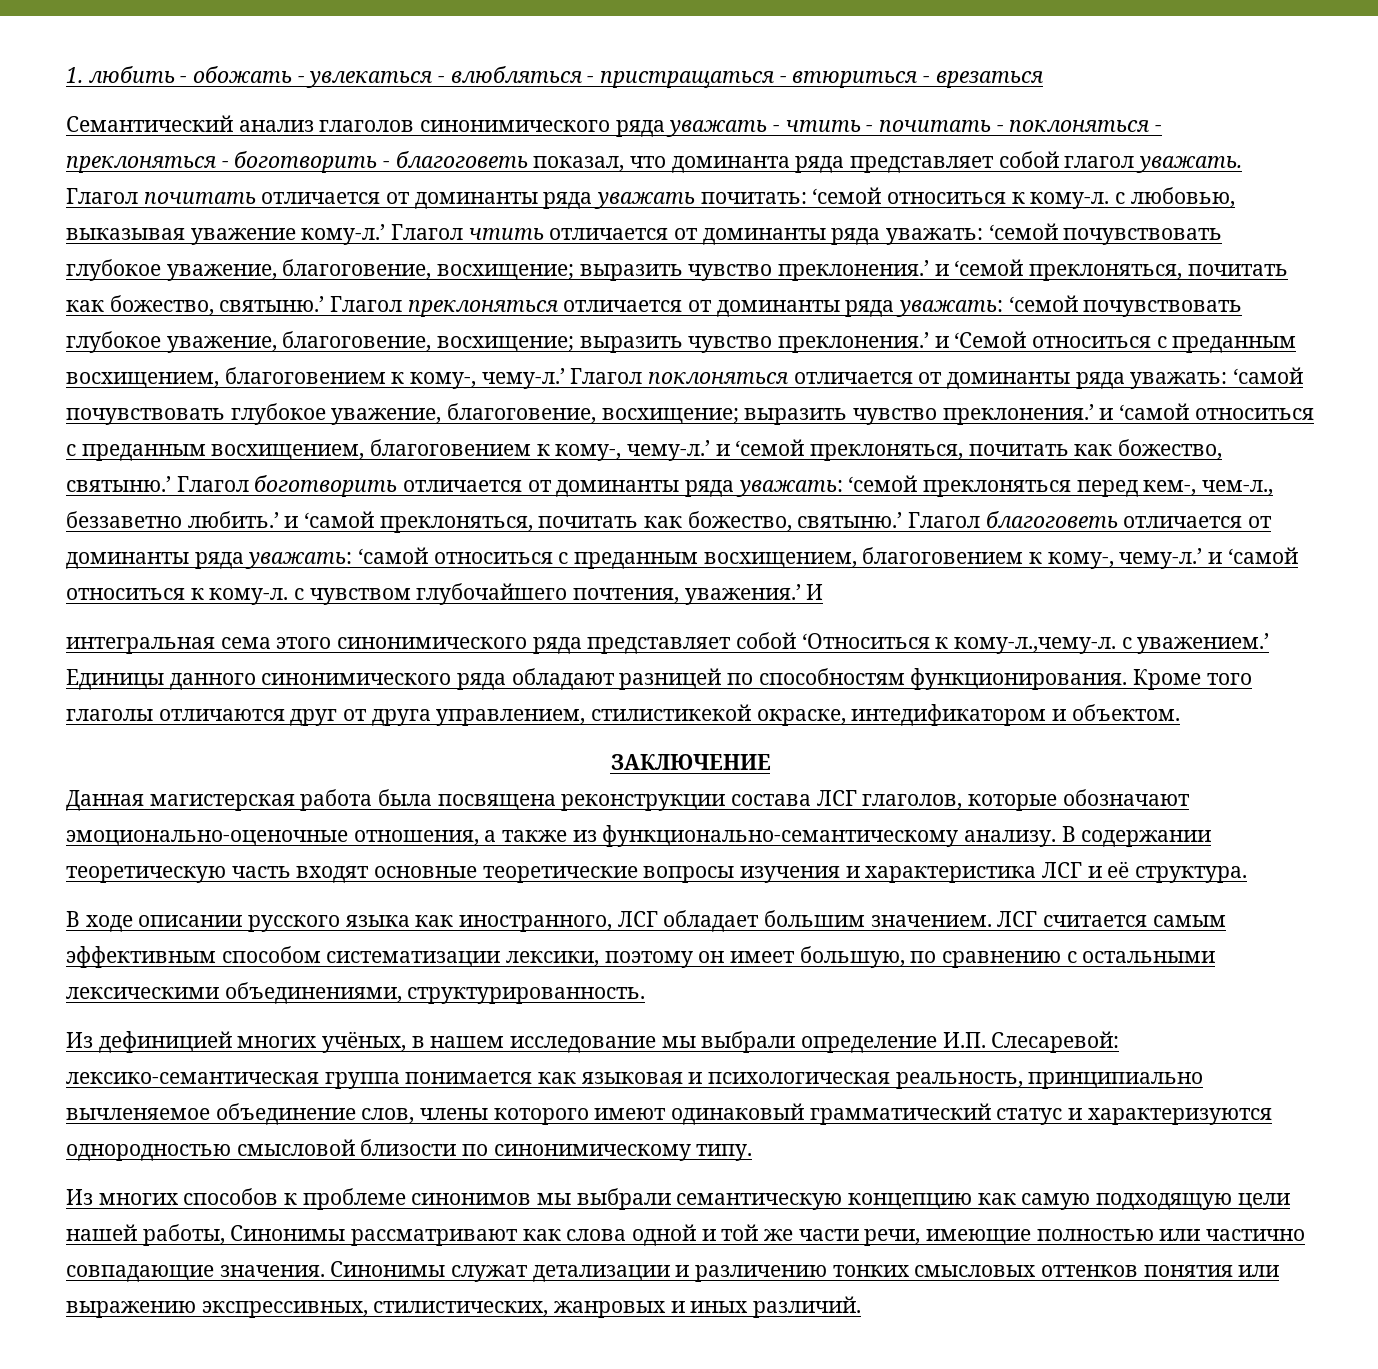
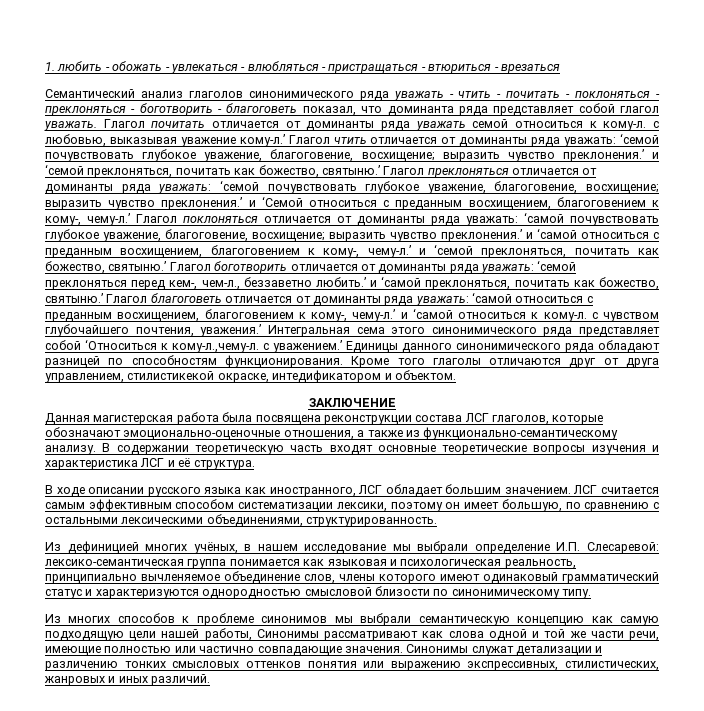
[700,187,882,204] почитать: ‘семой -> [472,119,509,128] семой
[806,584,824,600] [66,637,215,654] И // интегральная -> [267,325,350,337] Интегральная

